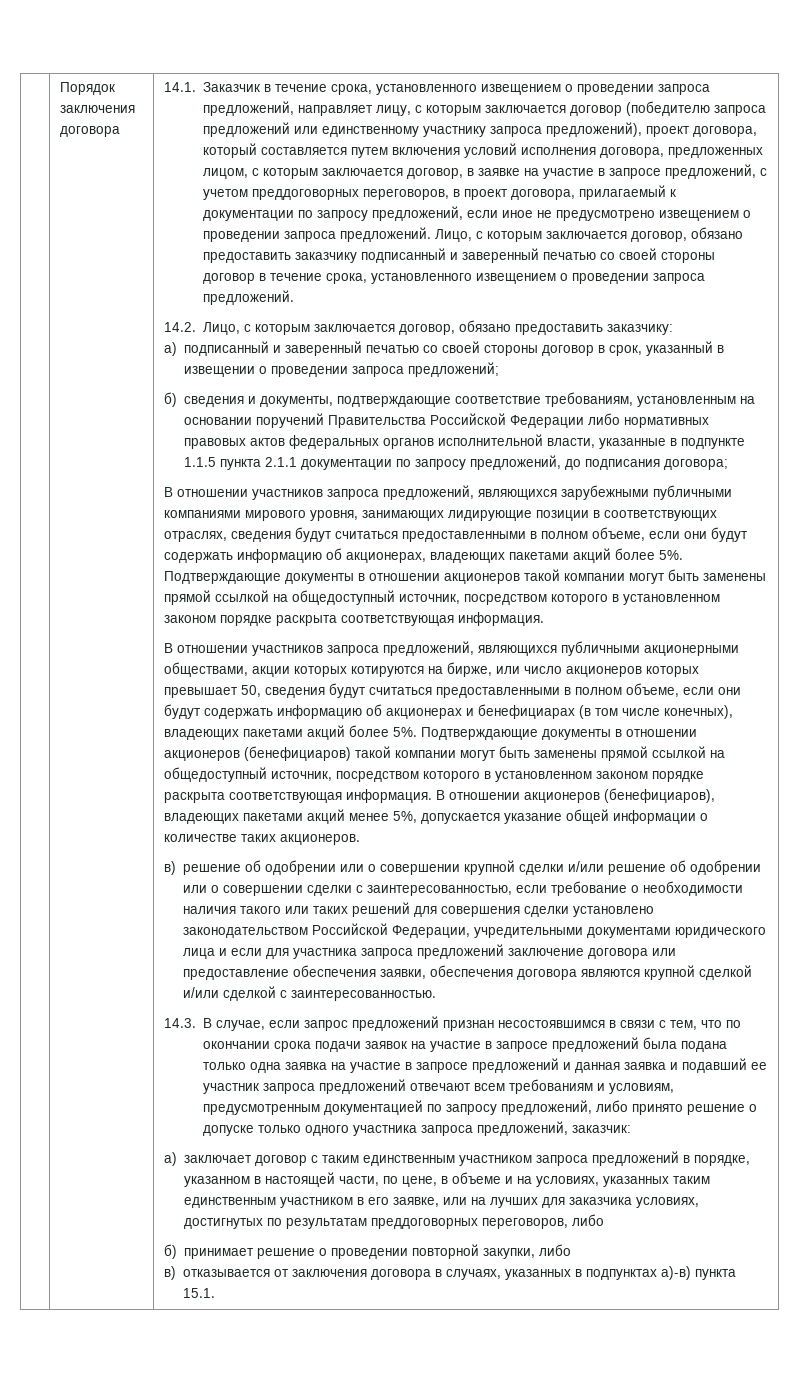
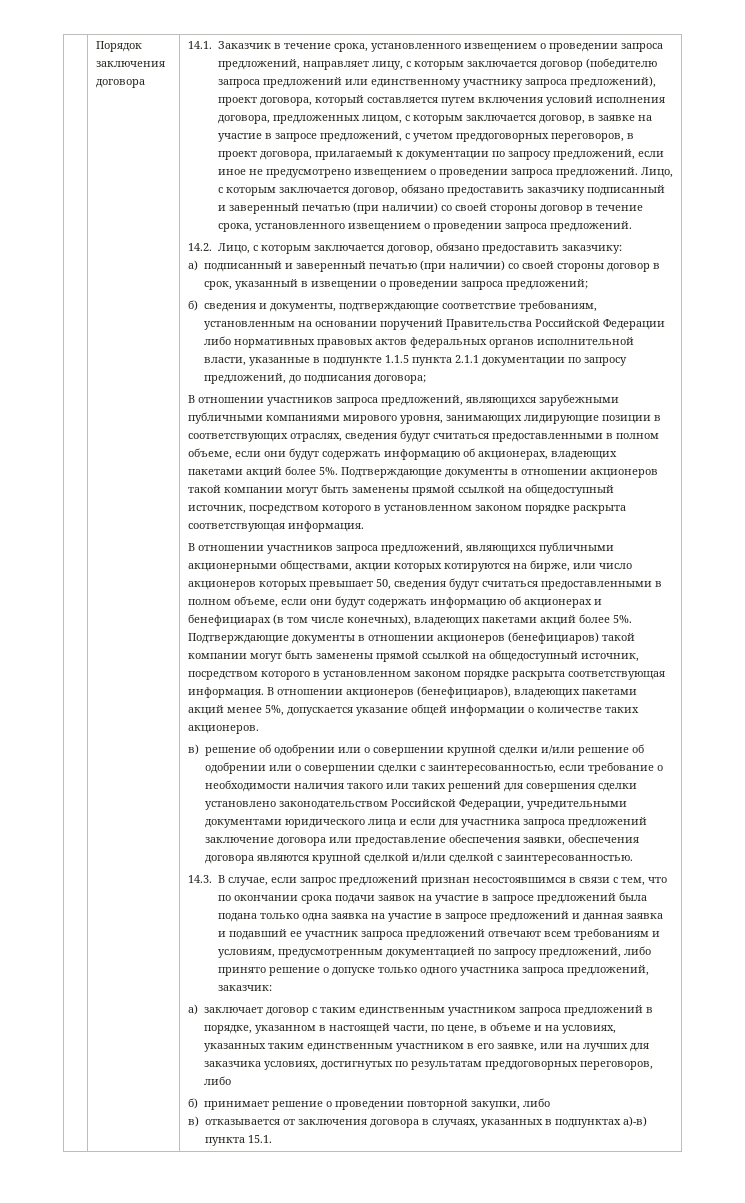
(596, 256) none -> [352,202,438,214] (при наличии)
(419, 349) none -> [419,260,505,272] (при наличии)

